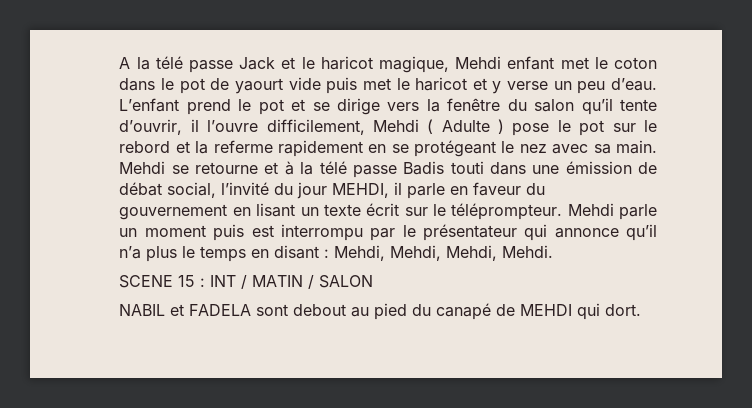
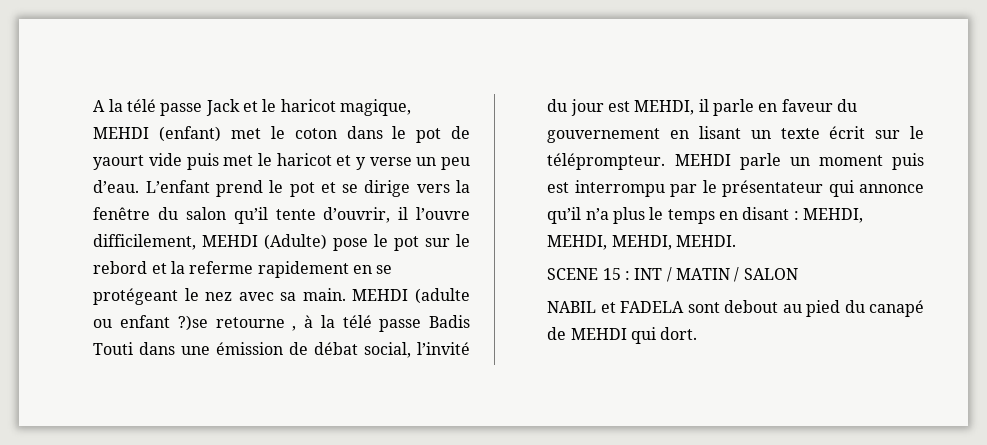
[455,56,555,70] Mehdi enfant -> [93,126,222,142] MEHDI (enfant)
[372,119,505,134] Mehdi ( Adulte ) -> [202,234,328,250] MEHDI (Adulte)
[119,161,279,174] Mehdi se retourne et -> [352,288,470,304] [93,315,297,331] MEHDI (adulte ou enfant ?)se retourne ,
[450,161,484,174] touti -> [93,342,134,355] Touti
(328, 190) none -> [608,101,631,112] est
[567,203,614,216] Mehdi -> [674,154,731,166] MEHDI
[334,245,554,261] Mehdi, Mehdi, Mehdi, Mehdi. -> [802,208,863,223] [547,235,737,250] MEHDI, MEHDI, MEHDI, MEHDI.

